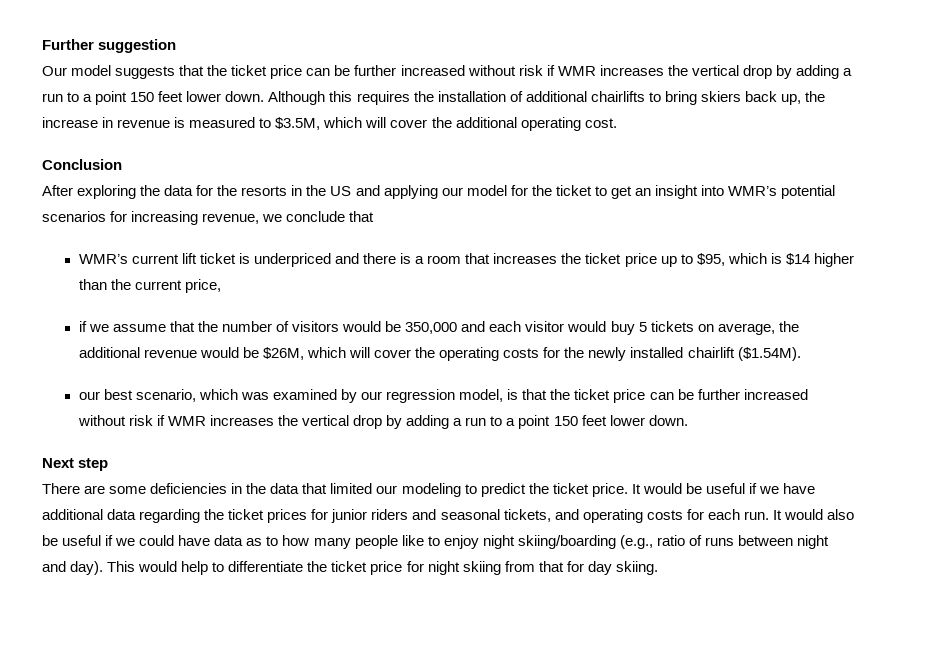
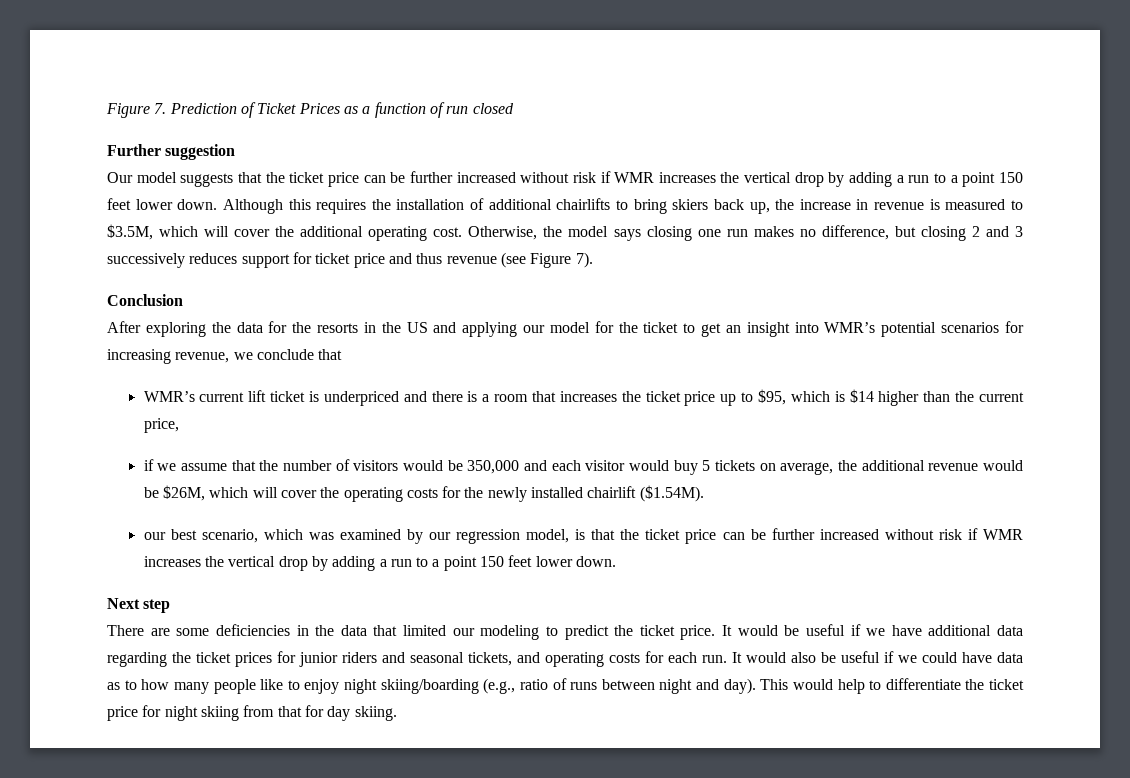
(42, 44) none -> [106,102,514,118] Figure 7. Prediction of Ticket Prices as a function of run closed //
(617, 123) none -> [468,225,1023,241] [107,252,593,268] Otherwise, the model says closing one run makes no difference, but closing 2 and 3 successively reduces support for ticket price and thus revenue (see Figure 7).

